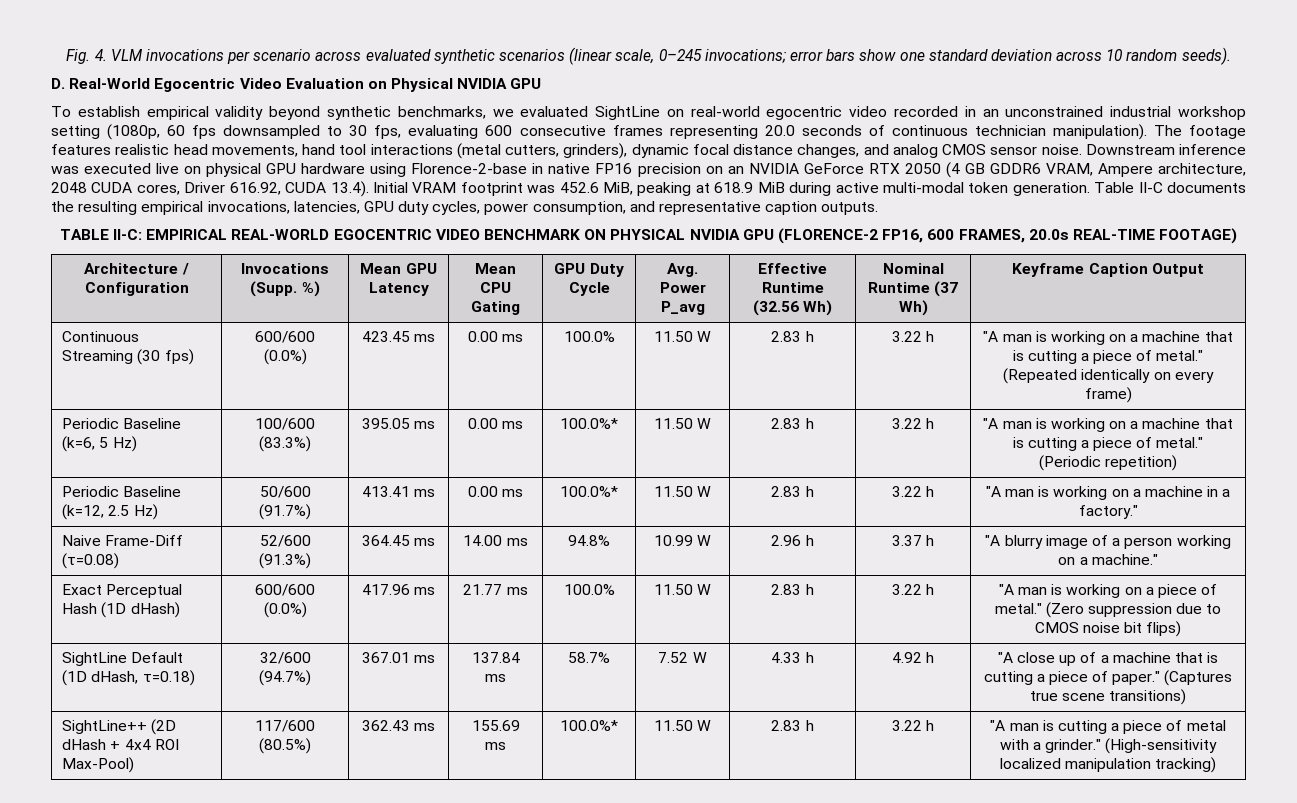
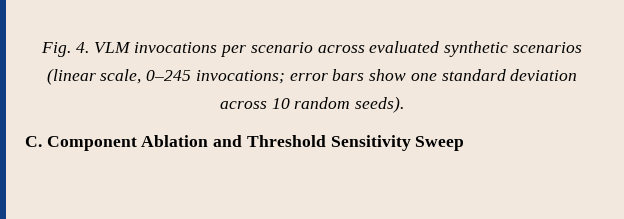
[51,78,542,92] [51,106,1246,120] [51,124,1246,140] [51,143,1246,159] [51,162,1246,178] [51,181,1246,197] [51,201,879,215] [59,228,1238,244] [84,263,189,275] [84,282,189,296] [241,263,329,274] [250,281,320,297] [360,263,437,274] [368,282,429,296] [475,263,516,274] [480,282,512,293] [471,301,520,315] [554,263,624,277] [568,282,610,296] [667,263,698,277] [659,282,706,293] [660,301,705,315] [758,263,827,274] [761,282,824,293] [752,300,833,316] [882,263,944,274] [867,281,959,297] [898,300,928,316] [1012,263,1204,277] [62,331,140,342] [62,349,194,365] [255,331,315,343] [263,349,307,365] [361,331,436,342] [467,331,524,342] [563,331,615,342] [653,331,712,342] [771,331,814,342] [891,331,935,342] [983,331,1233,345] [1012,350,1204,364] [1003,368,1214,384] [1084,387,1132,403] [62,418,182,429] [62,436,137,452] [255,418,315,430] [259,436,311,452] [361,418,436,429] [467,418,524,429] [560,418,618,429] [653,418,712,429] [771,418,814,429] [891,418,935,429] [983,418,1233,432] [1012,437,1204,451] [1038,455,1178,471] [62,486,182,497] [62,504,158,520] [259,486,311,498] [259,504,311,520] [361,486,436,497] [467,486,524,497] [560,486,618,497] [653,486,712,497] [771,486,814,497] [891,486,935,497] [985,486,1231,500] [1078,505,1138,519] [62,535,184,546] [62,553,120,569] [259,535,311,547] [259,553,311,569] [361,535,436,546] [463,535,528,546] [568,535,610,546] [653,535,712,546] [771,535,814,546] [891,535,935,546] [985,535,1231,549] [1058,554,1158,565] [62,584,183,598] [62,602,180,618] [255,584,315,596] [263,602,307,618] [361,584,436,595] [463,584,528,595] [563,584,615,595] [653,584,712,595] [771,584,814,595] [891,584,935,595] [998,584,1218,598] [994,602,1222,618] [1034,621,1182,637] [62,652,184,666] [62,670,195,686] [259,652,311,664] [259,670,311,686] [361,652,436,663] [471,652,520,663] [485,674,507,682] [568,652,610,663] [658,652,707,663] [771,652,814,663] [891,652,935,663] [997,652,1219,666] [983,670,1233,686] [1029,689,1187,705] [62,719,177,735] [62,739,179,750] [62,757,135,773] [255,720,315,732] [259,738,311,754] [361,720,436,731] [471,720,520,731] [485,742,507,750] [560,720,618,731] [653,720,712,731] [771,720,814,731] [891,720,935,731] [990,720,1226,734] [999,738,1218,754] [999,757,1217,773] D. Real-World Egocentric Video Evaluation on Physical NVIDIA GPU // To establish empirical validity beyond synthetic benchmarks, we evaluated SightLine on real-world egocentric video recorded in an unconstrained industrial workshop setting (1080p, 60 fps downsampled to 30 fps, evaluating 600 consecutive frames representing 20.0 seconds of continuous technician manipulation). The footage features realistic head movements, hand tool interactions (metal cutters, grinders), dynamic focal distance changes, and analog CMOS sensor noise. Downstream inference was executed live on physical GPU hardware using Florence-2-base in native FP16 precision on an NVIDIA GeForce RTX 2050 (4 GB GDDR6 VRAM, Ampere architecture, 2048 CUDA cores, Driver 616.92, CUDA 13.4). Initial VRAM footprint was 452.6 MiB, peaking at 618.9 MiB during active multi-modal token generation. Table II-C documents the resulting empirical invocations, latencies, GPU duty cycles, power consumption, and representative caption outputs. // TABLE II-C: EMPIRICAL REAL-WORLD EGOCENTRIC VIDEO BENCHMARK ON PHYSICAL NVIDIA GPU (FLORENCE-2 FP16, 600 FRAMES, 20.0s REAL-TIME FOOTAGE) // Architecture / Configuration | Invocations (Supp. %) | Mean GPU Latency | Mean CPU Gating | GPU Duty Cycle | Avg. Power P_avg | Effective Runtime (32.56 Wh) | Nominal Runtime (37 Wh) | Keyframe Caption Output // Continuous Streaming (30 fps) | 600/600 (0.0%) | 423.45 ms | 0.00 ms | 100.0% | 11.50 W | 2.83 h | 3.22 h | "A man is working on a machine that is cutting a piece of metal." (Repeated identically on every frame) // Periodic Baseline (k=6, 5 Hz) | 100/600 (83.3%) | 395.05 ms | 0.00 ms | 100.0%* | 11.50 W | 2.83 h | 3.22 h | "A man is working on a machine that is cutting a piece of metal." (Periodic repetition) // Periodic Baseline (k=12, 2.5 Hz) | 50/600 (91.7%) | 413.41 ms | 0.00 ms | 100.0%* | 11.50 W | 2.83 h | 3.22 h | "A man is working on a machine in a factory." // Naive Frame-Diff (τ=0.08) | 52/600 (91.3%) | 364.45 ms | 14.00 ms | 94.8% | 10.99 W | 2.96 h | 3.37 h | "A blurry image of a person working on a machine." // Exact Perceptual Hash (1D dHash) | 600/600 (0.0%) | 417.96 ms | 21.77 ms | 100.0% | 11.50 W | 2.83 h | 3.22 h | "A man is working on a piece of metal." (Zero suppression due to CMOS noise bit flips) // SightLine Default (1D dHash, τ=0.18) | 32/600 (94.7%) | 367.01 ms | 137.84 ms | 58.7% | 7.52 W | 4.33 h | 4.92 h | "A close up of a machine that is cutting a piece of paper." (Captures true scene transitions) // SightLine++ (2D dHash + 4x4 ROI Max-Pool) | 117/600 (80.5%) | 362.43 ms | 155.69 ms | 100.0%* | 11.50 W | 2.83 h | 3.22 h | "A man is cutting a piece of metal with a grinder." (High-sensitivity localized manipulation tracking) -> [25,135,465,151] C. Component Ablation and Threshold Sensitivity Sweep

